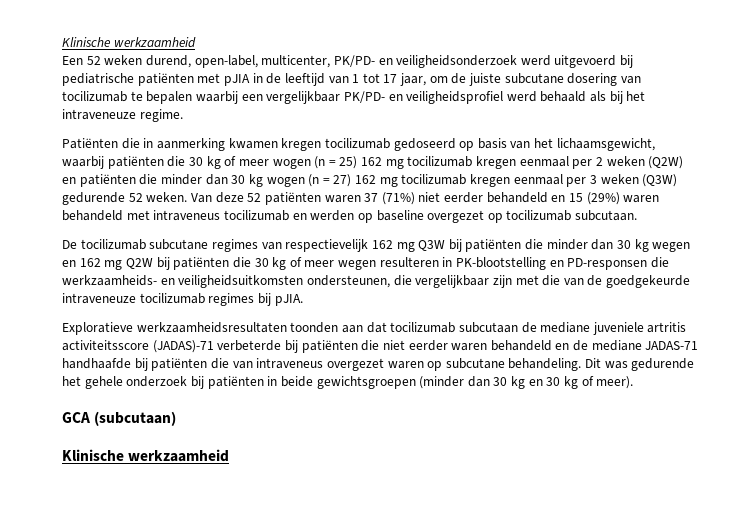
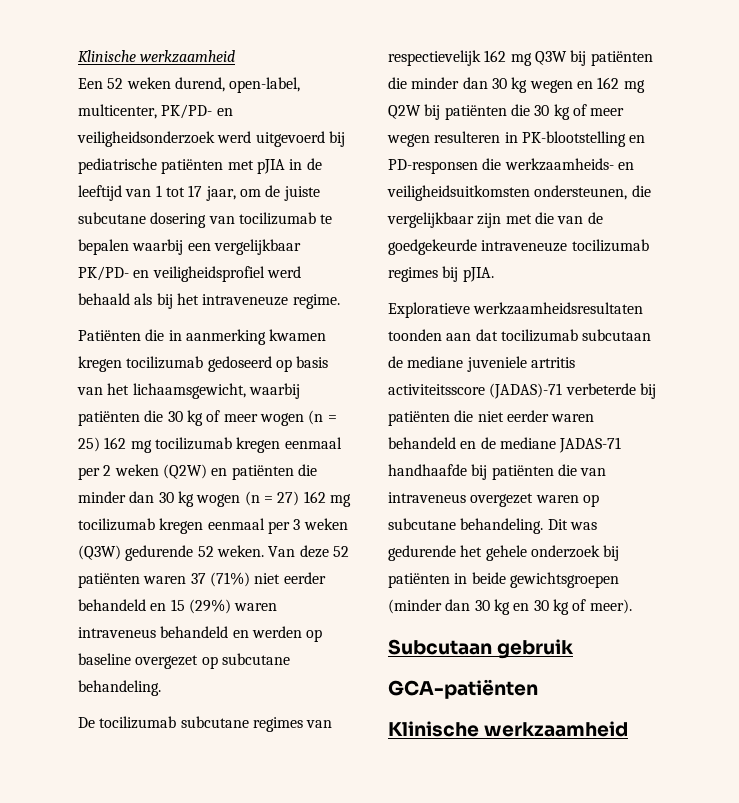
[62,210,289,221] behandeld met intraveneus tocilizumab -> [78,626,229,638] intraveneus behandeld
[506,210,638,221] tocilizumab subcutaan. -> [221,653,290,665] [78,680,161,696] subcutane behandeling.
[62,411,177,426] GCA (subcutaan) -> [388,639,575,659] [388,679,538,699] Subcutaan gebruik // GCA-patiënten

